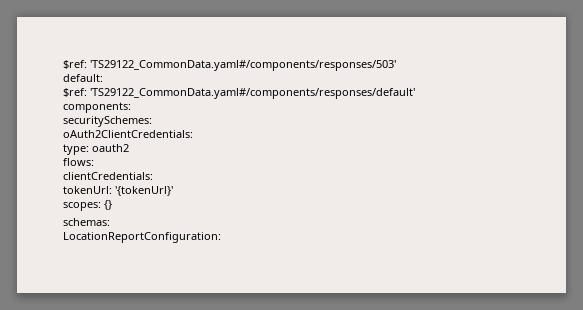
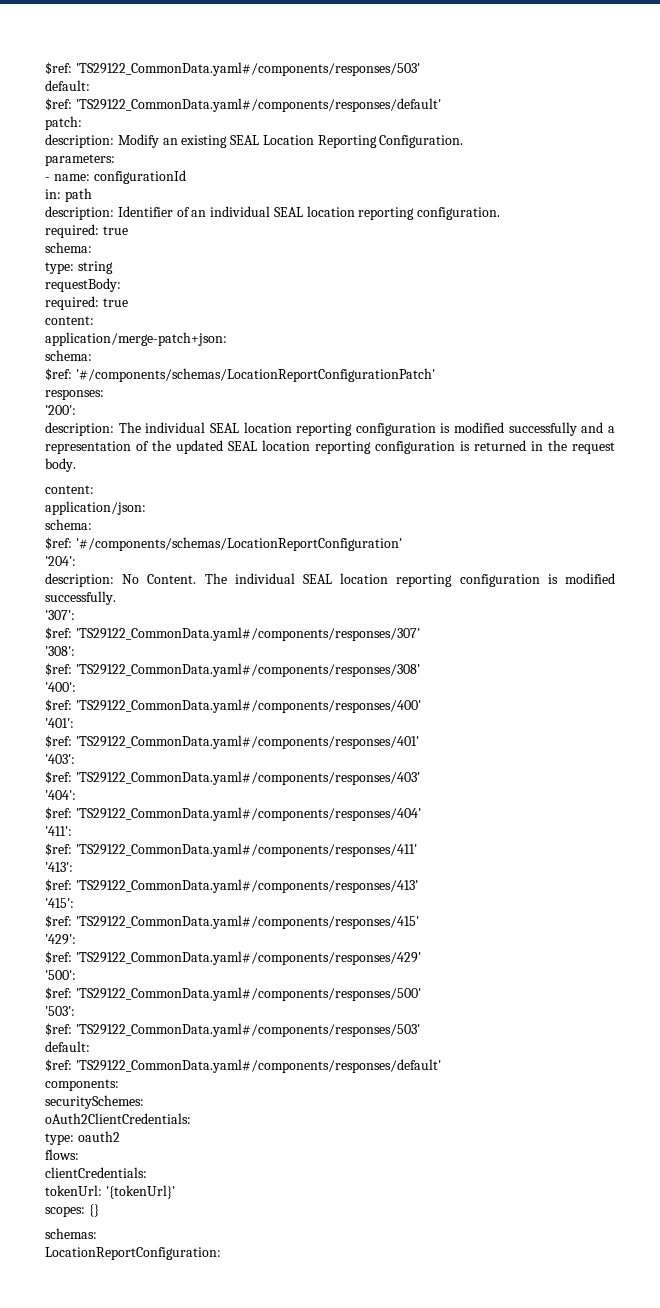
[63,60,396,71] [63,74,103,82] [63,88,415,99] $ref: 'TS29122_CommonData.yaml#/components/responses/503' // default: // $ref: 'TS29122_CommonData.yaml#/components/responses/default' -> [45,62,420,76] [45,80,90,91] [45,98,441,112] [45,116,82,130] [45,134,464,148] [45,154,115,166] [45,170,186,184] [45,188,92,202] [45,206,501,220] [45,224,128,238] [45,242,92,253] [45,261,113,274] [45,278,121,292] [45,296,128,310] [45,316,94,325] [45,332,227,346] [45,350,92,361] [45,368,435,382] [45,389,104,400] [45,405,76,415] [45,422,615,436] [45,440,615,454] [45,458,76,472] [45,485,94,494] [45,501,146,515] [45,519,92,530] [45,537,402,551] [45,556,76,566] [45,573,615,587] [45,591,116,605] [45,610,75,620] [45,627,420,641] [45,646,75,656] [45,663,420,677] [45,682,76,692] [45,699,421,713] [45,718,74,728] [45,735,419,749] [45,754,75,764] [45,771,420,785] [45,790,76,800] [45,807,421,821] [45,826,72,836] [45,843,417,857] [45,862,73,872] [45,879,418,893] [45,898,74,908] [45,915,419,929] [45,934,76,945] [45,951,421,965] [45,970,76,980] [45,987,421,1001] [45,1006,75,1016] [45,1023,420,1037] [45,1041,90,1052] [45,1059,441,1073] $ref: 'TS29122_CommonData.yaml#/components/responses/503' // default: // $ref: 'TS29122_CommonData.yaml#/components/responses/default' // patch: // description: Modify an existing SEAL Location Reporting Configuration. // parameters: // - name: configurationId // in: path // description: Identifier of an individual SEAL location reporting configuration. // required: true // schema: // type: string // requestBody: // required: true // content: // application/merge-patch+json: // schema: // $ref: '#/components/schemas/LocationReportConfigurationPatch' // responses: // '200': // description: The individual SEAL location reporting configuration is modified successfully and a representation of the updated SEAL location reporting configuration is returned in the request body. // content: // application/json: // schema: // $ref: '#/components/schemas/LocationReportConfiguration' // '204': // description: No Content. The individual SEAL location reporting configuration is modified successfully. // '307': // $ref: 'TS29122_CommonData.yaml#/components/responses/307' // '308': // $ref: 'TS29122_CommonData.yaml#/components/responses/308' // '400': // $ref: 'TS29122_CommonData.yaml#/components/responses/400' // '401': // $ref: 'TS29122_CommonData.yaml#/components/responses/401' // '403': // $ref: 'TS29122_CommonData.yaml#/components/responses/403' // '404': // $ref: 'TS29122_CommonData.yaml#/components/responses/404' // '411': // $ref: 'TS29122_CommonData.yaml#/components/responses/411' // '413': // $ref: 'TS29122_CommonData.yaml#/components/responses/413' // '415': // $ref: 'TS29122_CommonData.yaml#/components/responses/415' // '429': // $ref: 'TS29122_CommonData.yaml#/components/responses/429' // '500': // $ref: 'TS29122_CommonData.yaml#/components/responses/500' // '503': // $ref: 'TS29122_CommonData.yaml#/components/responses/503' // default: // $ref: 'TS29122_CommonData.yaml#/components/responses/default'

